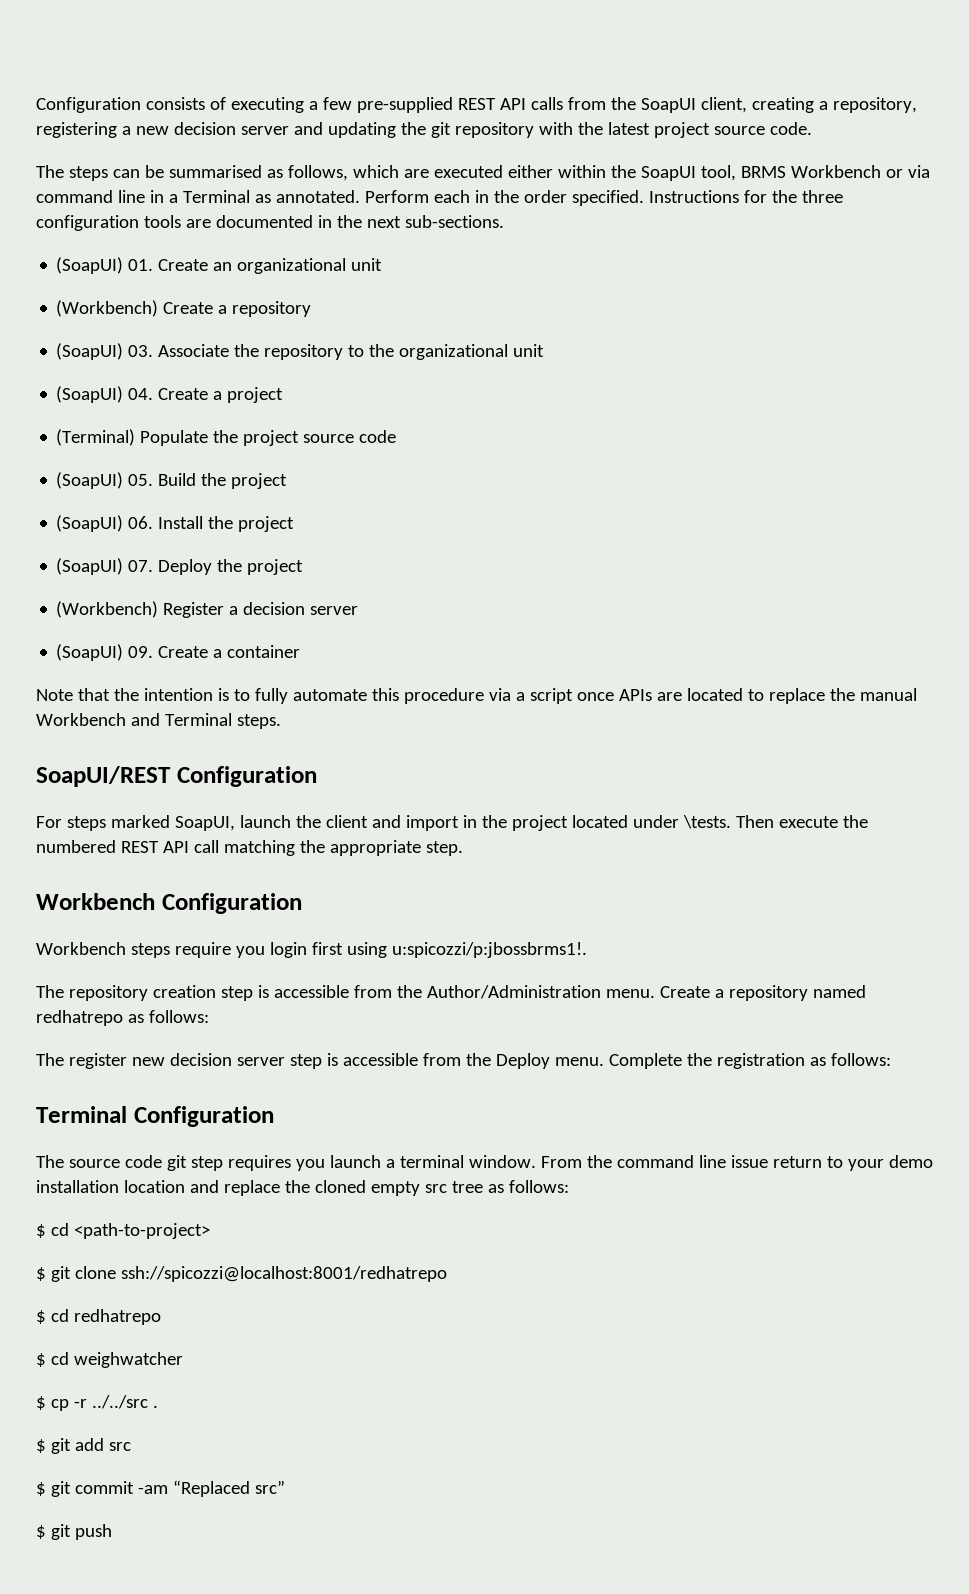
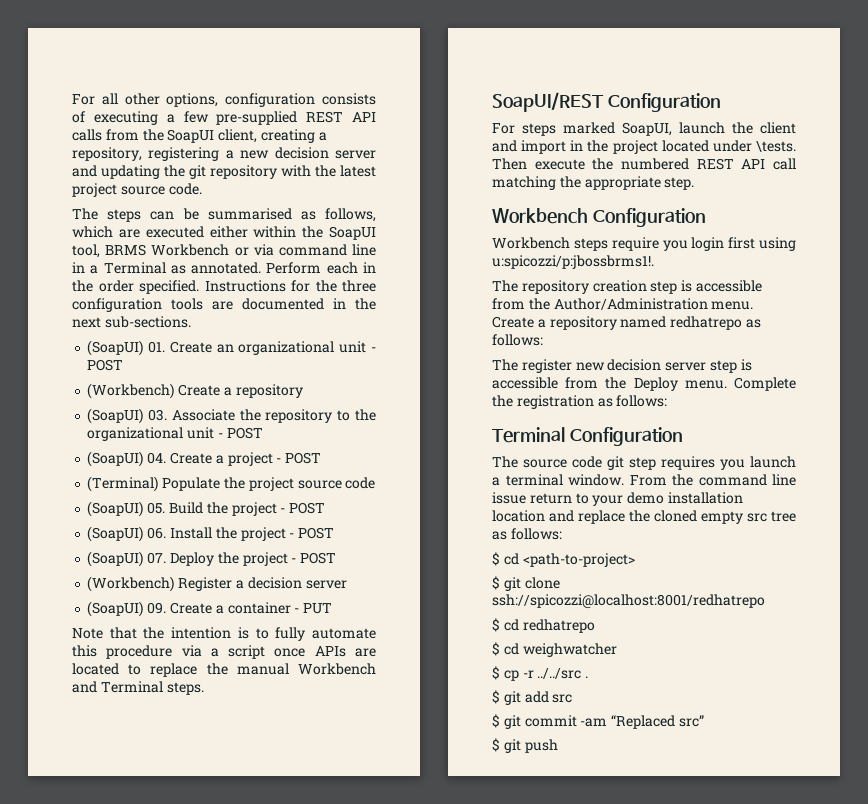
[36,97,141,113] Configuration -> [72,93,316,107] For all other options, configuration
(383, 264) none -> [371,347,376,352] [87,359,124,371] - POST
(545, 350) none -> [217,427,263,439] - POST
(284, 395) none -> [276,452,322,464] - POST
(288, 481) none -> [280,502,326,514] - POST
(295, 524) none -> [289,527,335,539] - POST
(304, 567) none -> [291,552,337,564] - POST
(301, 651) none -> [294,603,333,614] - PUT

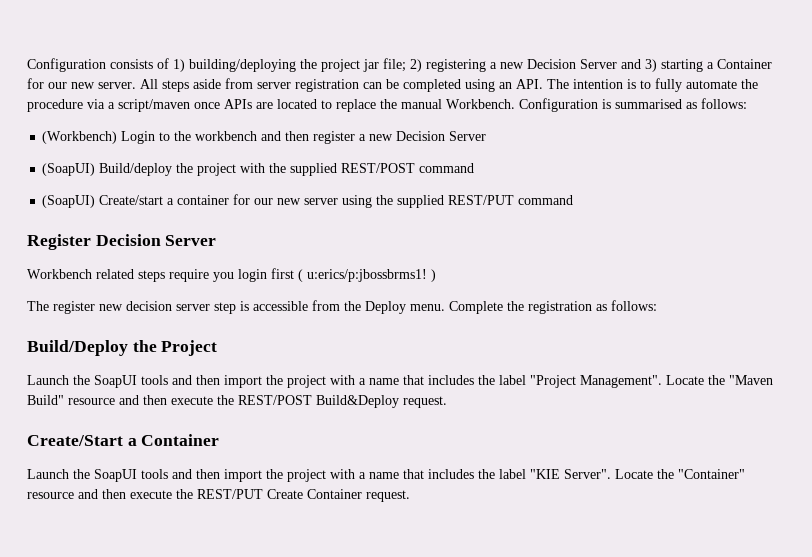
[72,93,376,107] [72,111,376,125] [72,129,327,143] [72,147,376,161] [72,165,376,179] [72,183,202,197] [72,208,376,222] [72,226,376,240] [72,244,376,258] [72,262,376,274] [72,280,376,294] [72,298,376,312] [72,316,191,328] [87,340,376,356] [87,359,124,371] [87,383,303,399] [87,408,376,424] [87,427,263,441] [87,451,322,467] [87,476,376,492] [87,501,326,517] [87,526,335,542] [87,551,337,567] [87,576,347,592] [87,601,333,617] [72,627,165,639] For all other options, configuration consists of executing a few pre-supplied REST API calls from the SoapUI client, creating a repository, registering a new decision server and updating the git repository with the latest project source code. // The steps can be summarised as follows, which are executed either within the SoapUI tool, BRMS Workbench or via command line in a Terminal as annotated. Perform each in the order specified. Instructions for the three configuration tools are documented in the next sub-sections. // (SoapUI) 01. Create an organizational unit - POST // (Workbench) Create a repository // (SoapUI) 03. Associate the repository to the organizational unit - POST // (SoapUI) 04. Create a project - POST // (Terminal) Populate the project source code // (SoapUI) 05. Build the project - POST // (SoapUI) 06. Install the project - POST // (SoapUI) 07. Deploy the project - POST // (Workbench) Register a decision server // (SoapUI) 09. Create a container - PUT // Note that the -> [27,58,772,72] [27,78,569,92] Configuration consists of 1) building/deploying the project jar file; 2) registering a new Decision Server and 3) starting a Container for our new server. All steps aside from server registration can be completed using an API. The
[72,645,97,657] this -> [741,79,758,89] the
[228,645,266,659] script -> [118,99,190,112] script/maven
[298,663,377,675] [72,681,204,695] [492,92,721,112] [492,122,796,136] [492,140,796,154] [492,158,796,170] [492,176,695,190] [492,208,706,227] [492,237,570,249] Workbench and Terminal steps. // SoapUI/REST Configuration // For steps marked SoapUI, launch the client and import in the project located under \tests. Then execute the numbered REST API call matching the appropriate step. // Workbench Configuration // Workbench -> [446,98,747,112] [42,131,487,144] [42,163,475,176] [42,194,574,208] [27,234,217,250] [27,269,134,279] Workbench. Configuration is summarised as follows: // (Workbench) Login to the workbench and then register a new Decision Server // (SoapUI) Build/deploy the project with the supplied REST/POST command // (SoapUI) Create/start a container for our new server using the supplied REST/PUT command // Register Decision Server // Workbench related
[759,237,796,251] [492,255,654,269] [492,280,762,294] [492,298,754,310] [492,316,761,330] [492,334,543,346] using u:spicozzi/p:jbossbrms1!. // The repository creation step is accessible from the Author/Administration menu. Create a repository named redhatrepo as follows: -> [298,269,436,282] ( u:erics/p:jbossbrms1! )
[492,427,683,446] [492,456,796,470] [492,474,796,486] [492,492,743,506] [492,510,796,524] [492,528,562,540] [492,552,635,567] [492,576,560,591] [492,594,765,609] [492,618,595,633] [492,642,617,657] [492,666,589,681] [492,690,573,705] [492,714,704,729] [492,738,558,753] Terminal Configuration // The source code git step requires you launch a terminal window. From the command line issue return to your demo installation location and replace the cloned empty src tree as follows: // $ cd <path-to-project> // $ git clone ssh://spicozzi@localhost:8001/redhatrepo // $ cd redhatrepo // $ cd weighwatcher // $ cp -r ../../src . // $ git add src // $ git commit -am “Replaced src” // $ git push -> [27,340,218,356] [27,375,773,388] [27,395,447,408] [27,434,220,446] [27,469,745,482] [27,489,410,502] Build/Deploy the Project // Launch the SoapUI tools and then import the project with a name that includes the label "Project Management". Locate the "Maven Build" resource and then execute the REST/POST Build&Deploy request. // Create/Start a Container // Launch the SoapUI tools and then import the project with a name that includes the label "KIE Server". Locate the "Container" resource and then execute the REST/PUT Create Container request.

